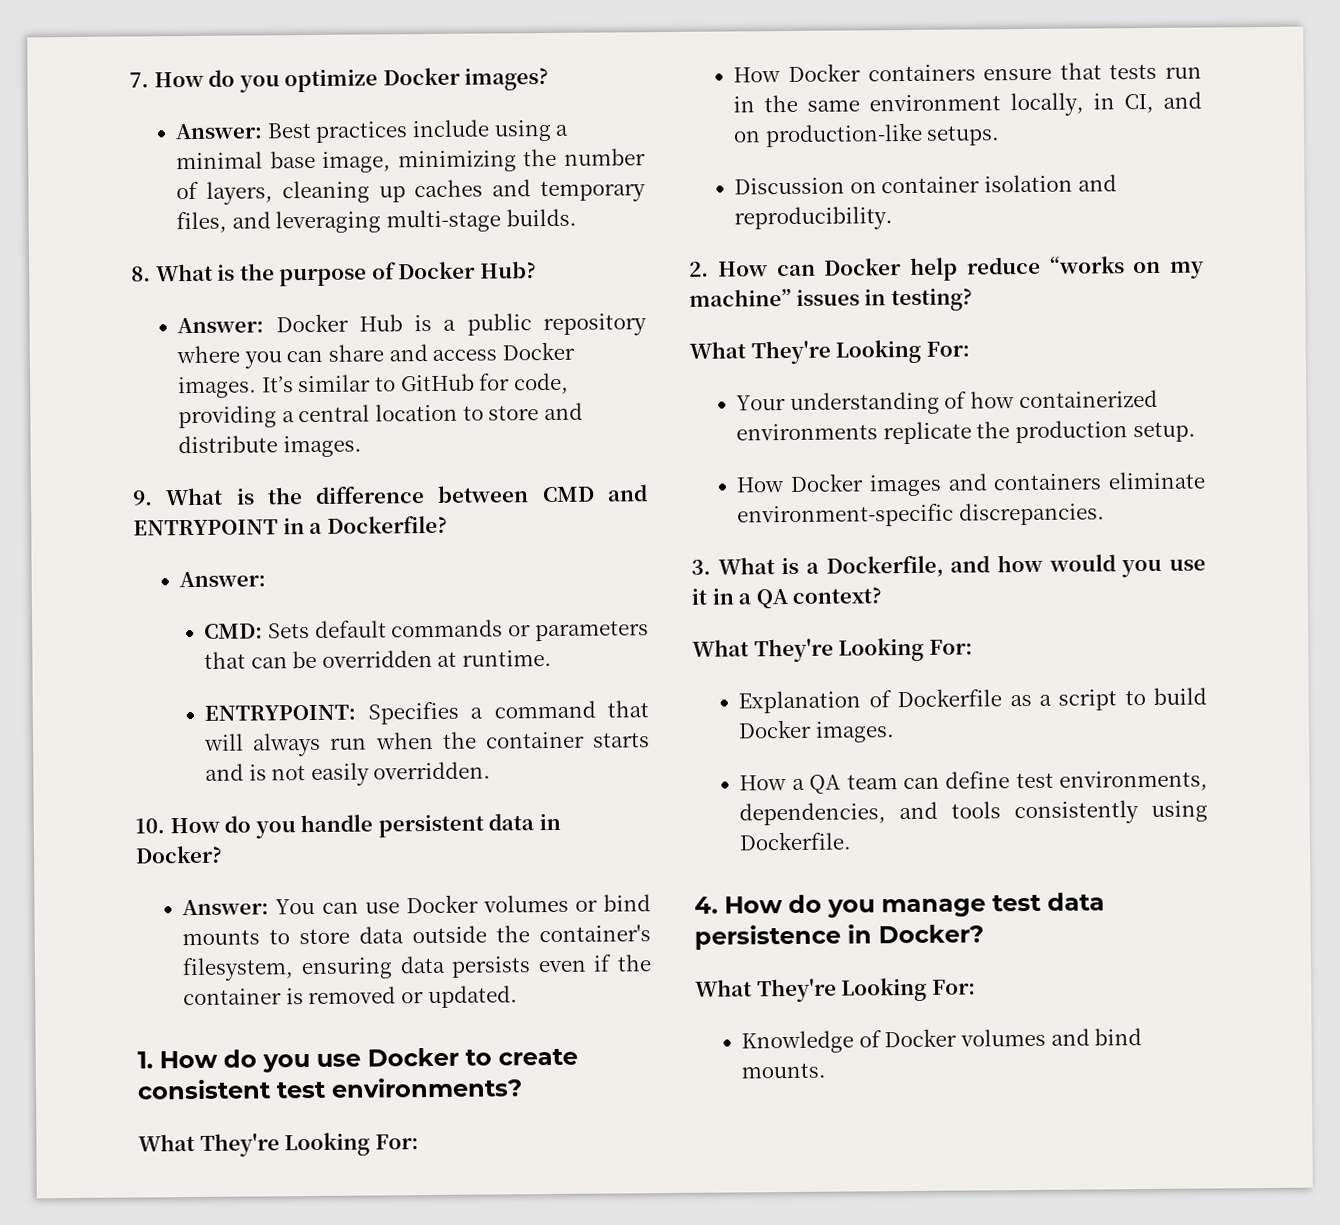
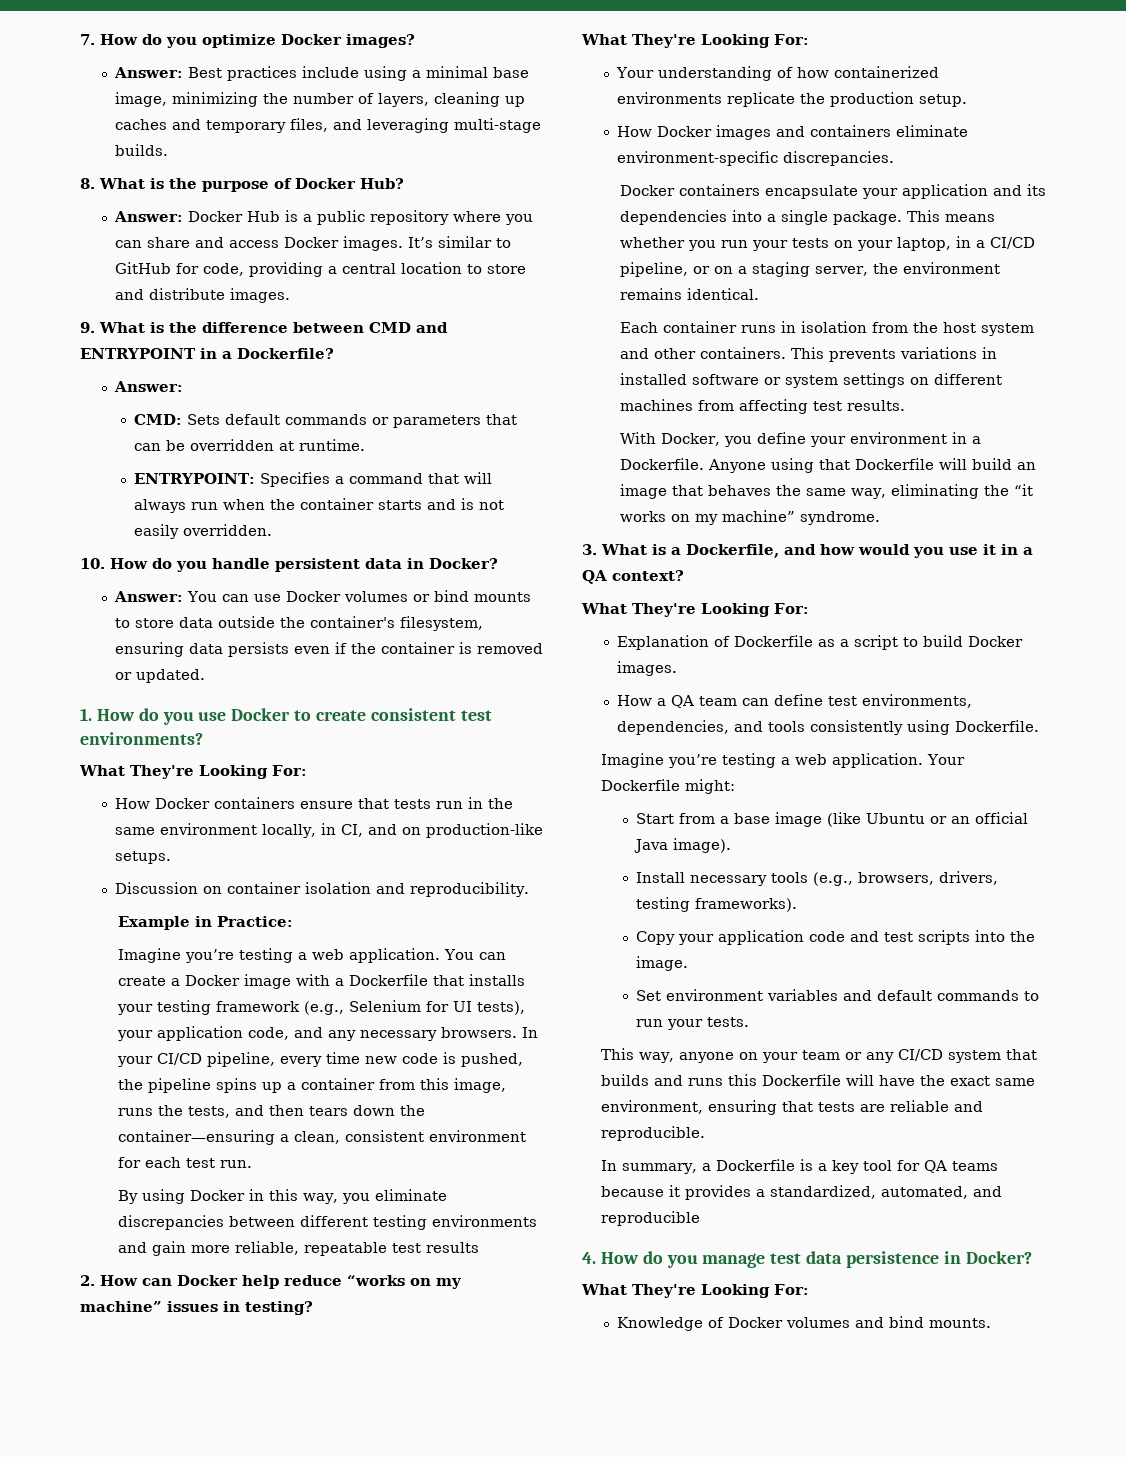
(894, 218) none -> [117,916,293,930] [117,948,506,963] [117,974,525,989] [116,1000,525,1015] [116,1026,538,1041] [116,1052,523,1067] [117,1078,506,1093] [117,1105,425,1118] [117,1130,526,1145] [117,1157,252,1168] [117,1189,447,1204] [117,1215,537,1230] [117,1241,479,1256] // Example in Practice: // Imagine you’re testing a web application. You can create a Docker image with a Dockerfile that installs your testing framework (e.g., Selenium for UI tests), your application code, and any necessary browsers. In your CI/CD pipeline, every time new code is pushed, the pipeline spins up a container from this image, runs the tests, and then tears down the container—ensuring a clean, consistent environment for each test run. // By using Docker in this way, you eliminate discrepancies between different testing environments and gain more reliable, repeatable test results
(1105, 514) none -> [619,184,1046,199] [619,210,995,225] [619,236,1035,251] [619,262,1000,277] [619,288,759,300] [619,321,1034,336] [619,347,997,362] [619,373,1002,388] [619,399,905,414] [619,432,981,447] [619,458,1036,473] [619,484,1033,499] [619,510,880,525] // Docker containers encapsulate your application and its dependencies into a single package. This means whether you run your tests on your laptop, in a CI/CD pipeline, or on a staging server, the environment remains identical. // Each container runs in isolation from the host system and other containers. This prevents variations in installed software or system settings on different machines from affecting test results. // With Docker, you define your environment in a Dockerfile. Anyone using that Dockerfile will build an image that behaves the same way, eliminating the “it works on my machine” syndrome.
(852, 841) none -> [600,753,965,768] [600,779,735,794] [636,812,1029,827] [634,838,732,853] [636,871,999,886] [636,897,798,912] [636,930,1036,945] [636,956,689,971] [636,989,1040,1001] [636,1017,750,1030] [600,1048,1037,1063] [600,1074,1035,1086] [600,1100,983,1115] [600,1126,705,1141] [600,1159,998,1174] [600,1185,1002,1200] [600,1211,700,1226] // Imagine you’re testing a web application. Your Dockerfile might: // Start from a base image (like Ubuntu or an official Java image). // Install necessary tools (e.g., browsers, drivers, testing frameworks). // Copy your application code and test scripts into the image. // Set environment variables and default commands to run your tests. // This way, anyone on your team or any CI/CD system that builds and runs this Dockerfile will have the exact same environment, ensuring that tests are reliable and reproducible. // In summary, a Dockerfile is a key tool for QA teams because it provides a standardized, automated, and reproducible

